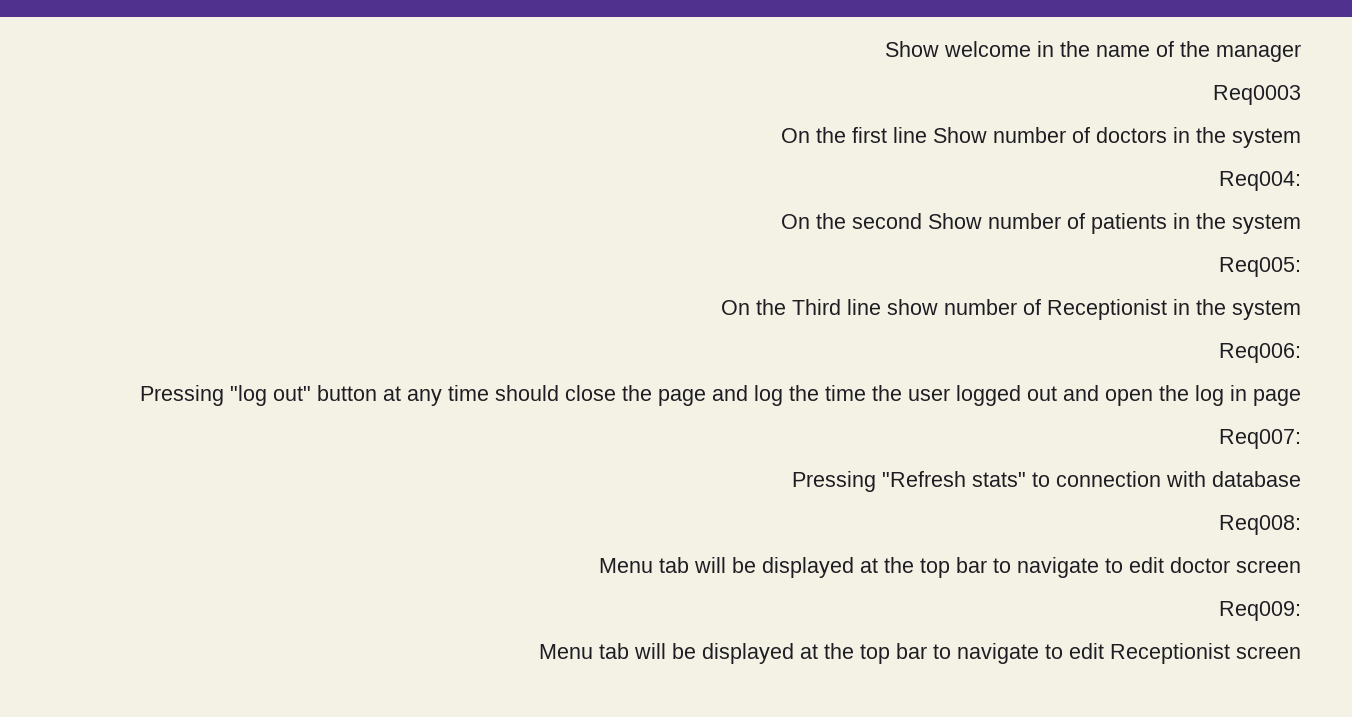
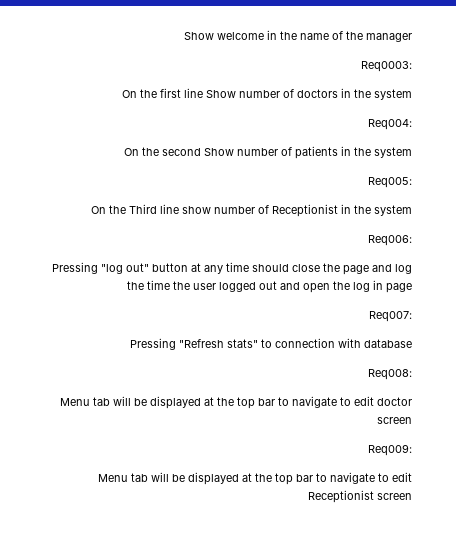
[1213,85,1301,105] Req0003 -> [361,61,412,72] Req0003:

